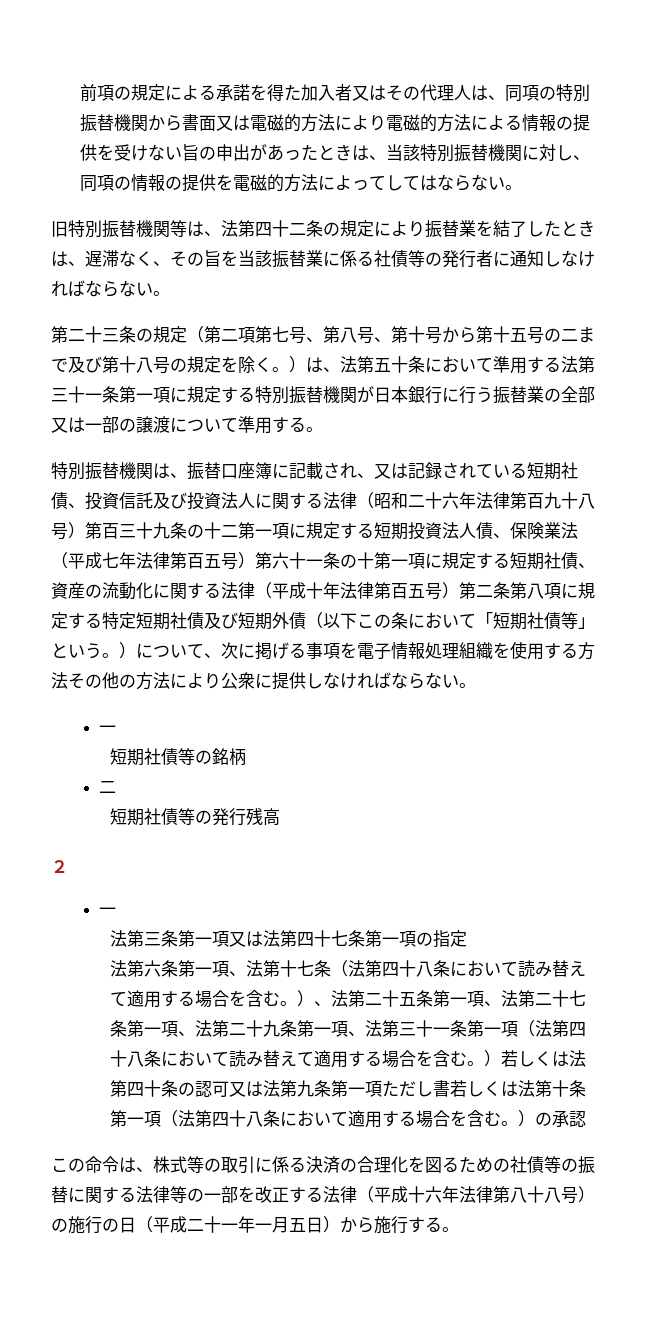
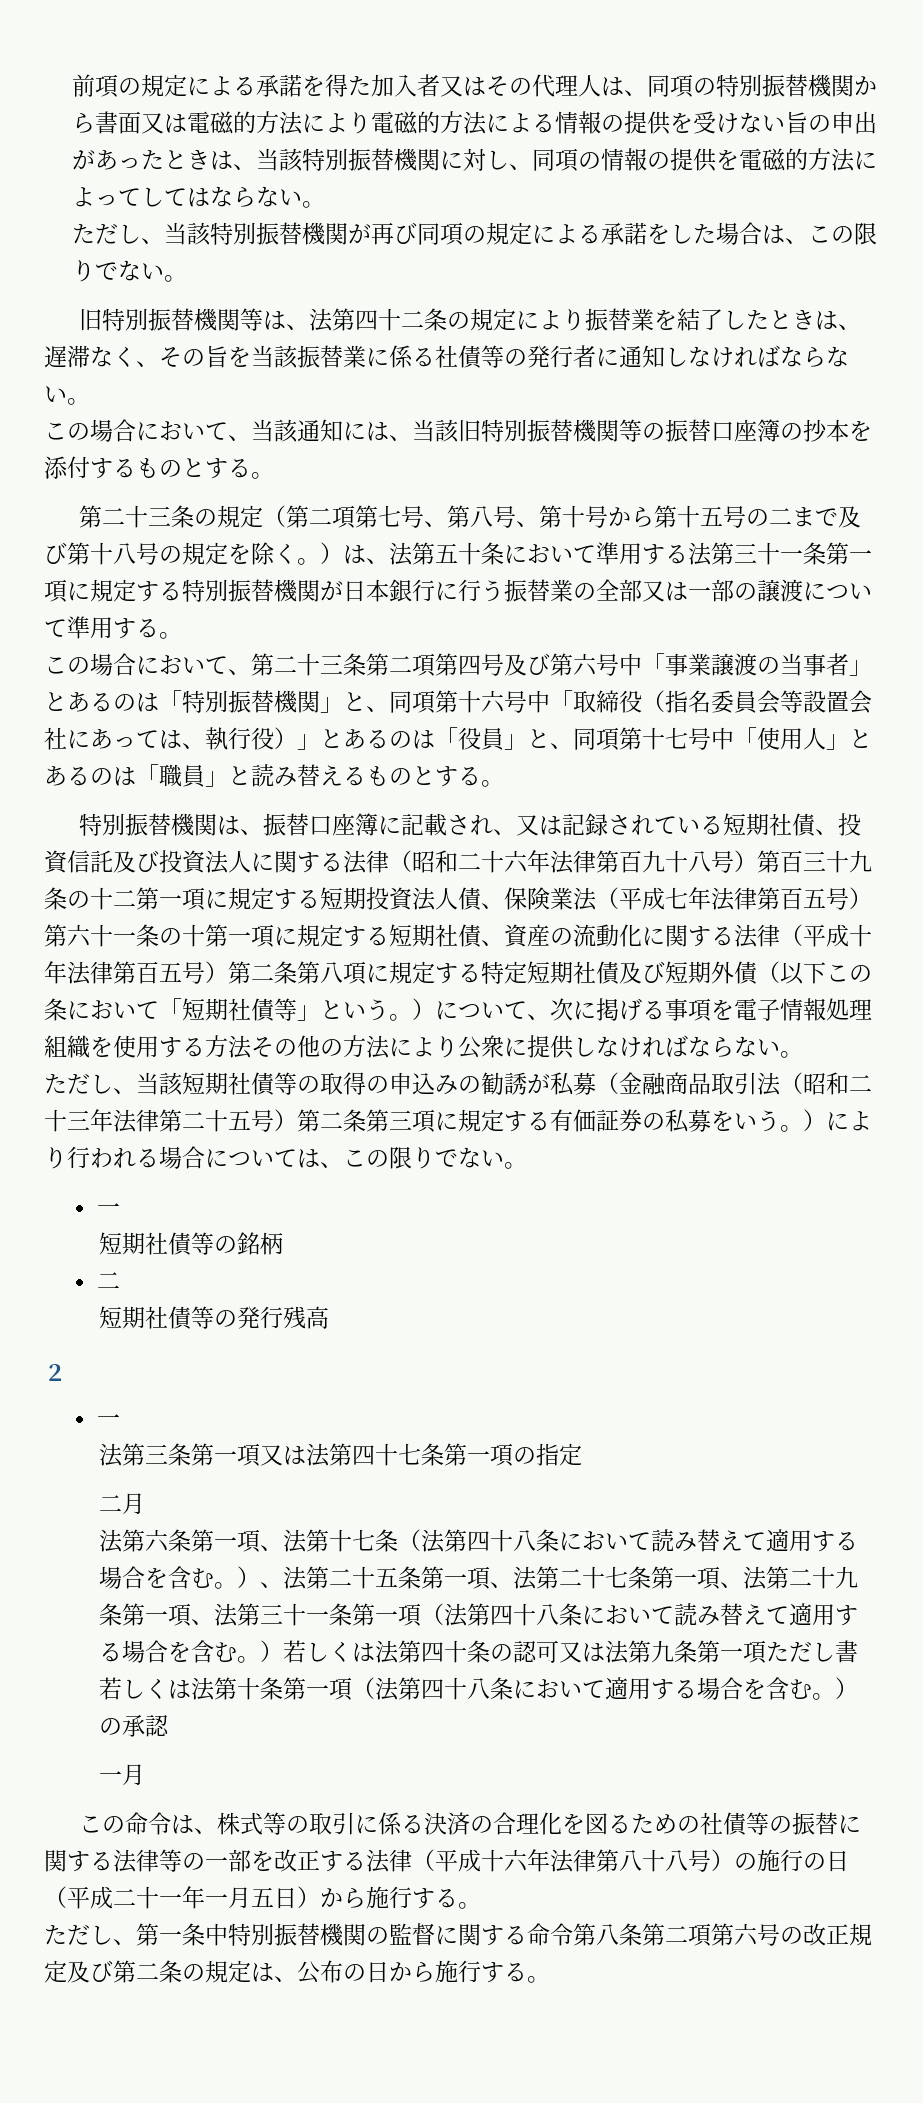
(523, 187) none -> [71,222,877,246] [71,260,187,282] // ただし、当該特別振替機関が再び同項の規定による承諾をした場合は、この限りでない。
(170, 293) none -> [44,419,872,443] [44,456,274,479] // この場合において、当該通知には、当該旧特別振替機関等の振替口座簿の抄本を添付するものとする。
(323, 429) none -> [44,653,872,677] [44,690,872,714] [44,727,872,751] [44,764,504,787] // この場合において、第二十三条第二項第四号及び第六号中「事業譲渡の当事者」とあるのは「特別振替機関」と、同項第十六号中「取締役（指名委員会等設置会社にあっては、執行役）」とあるのは「役員」と、同項第十七号中「使用人」とあるのは「職員」と読み替えるものとする。
(476, 685) none -> [44,1072,872,1096] [44,1109,872,1133] [44,1146,527,1169] // ただし、当該短期社債等の取得の申込みの勧誘が私募（金融商品取引法（昭和二十三年法律第二十五号）第二条第三項に規定する有価証券の私募をいう。）により行われる場合については、この限りでない。
(467, 938) none -> [99,1493,146,1514] // 二月
(586, 1118) none -> [99,1764,146,1785] // 一月
(459, 1229) none -> [44,1923,872,1947] [44,1960,550,1984] // ただし、第一条中特別振替機関の監督に関する命令第八条第二項第六号の改正規定及び第二条の規定は、公布の日から施行する。

